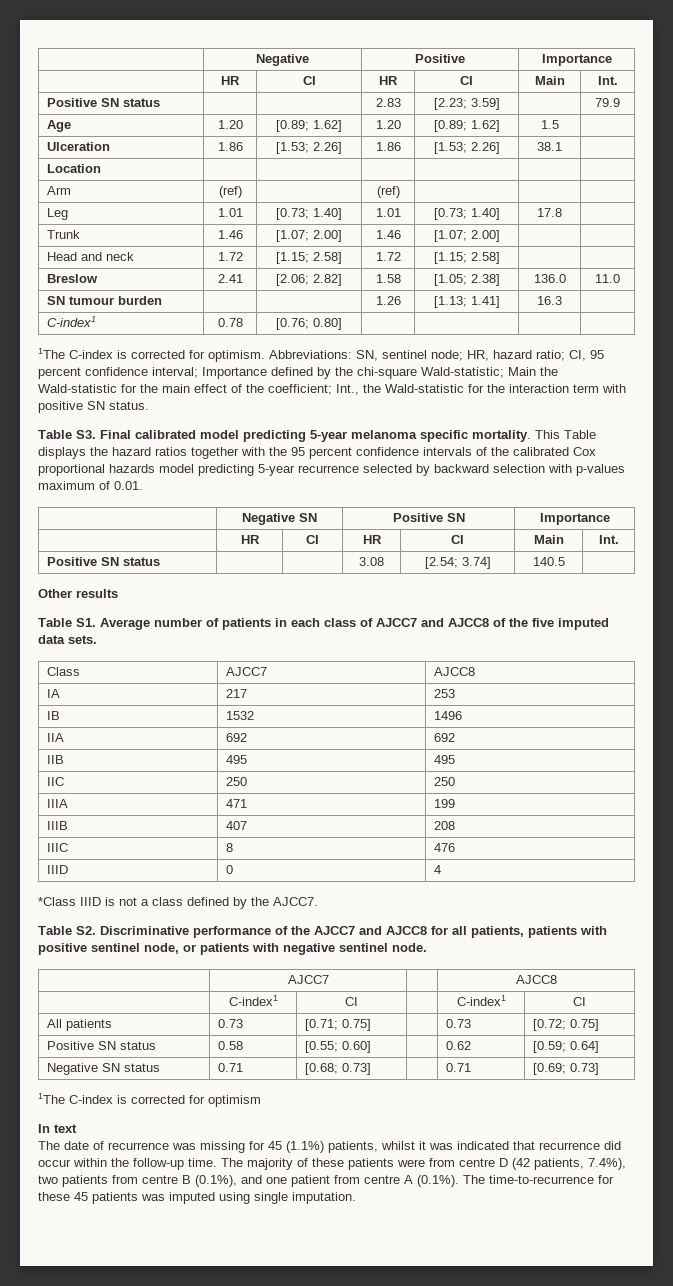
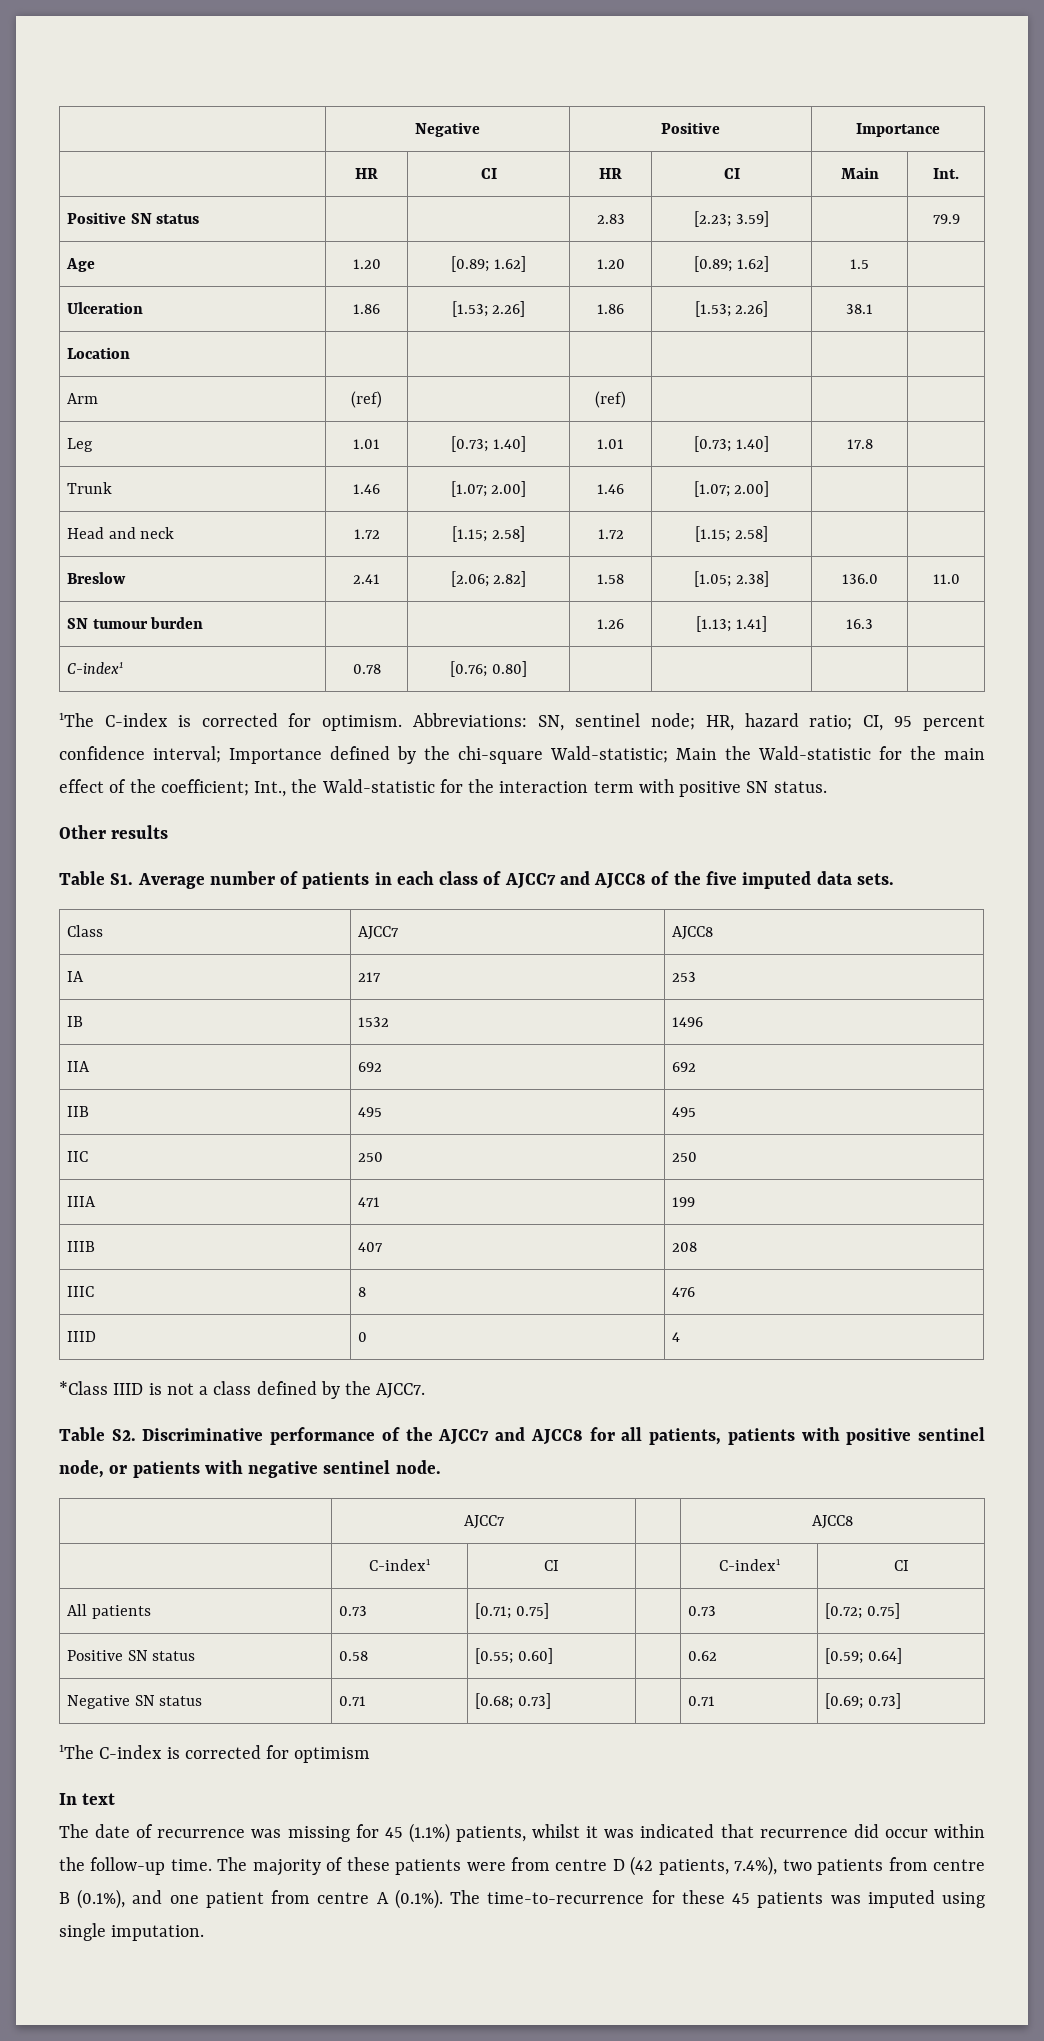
[38,430,596,442] [38,447,596,459] [38,464,625,476] [38,481,143,490] [242,513,317,525] [392,513,465,522] [539,513,610,525] [240,535,260,544] [306,535,319,544] [362,535,382,544] [451,535,464,544] [533,535,564,544] [598,535,619,544] [46,557,160,566] [359,557,384,566] [424,557,491,569] [532,557,565,566] // Table S3. Final calibrated model predicting 5-year melanoma specific mortality. This Table displays the hazard ratios together with the 95 percent confidence intervals of the calibrated Cox proportional hazards model predicting 5-year recurrence selected by backward selection with p-values maximum of 0.01. // | Negative SN | Positive SN | Importance // | HR | CI | HR | CI | Main | Int. // Positive SN status | | | 3.08 | [2.54; 3.74] | 140.5 | -> (827, 787) none

